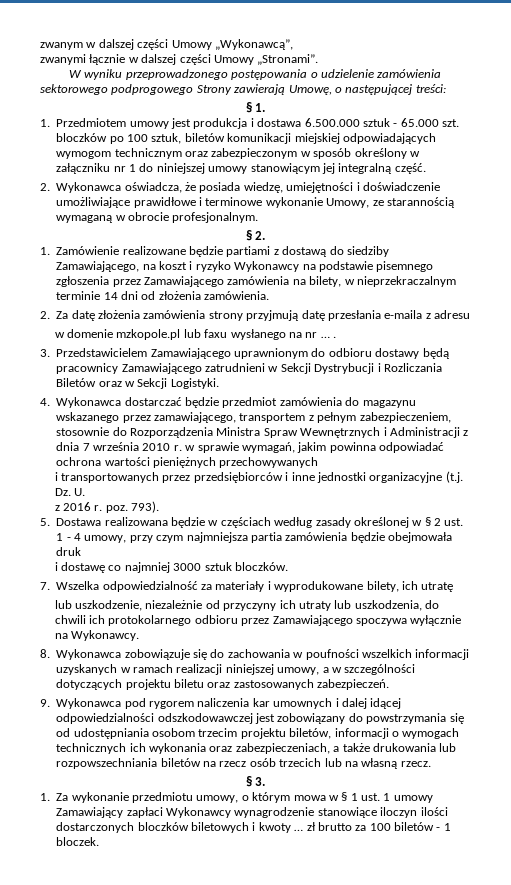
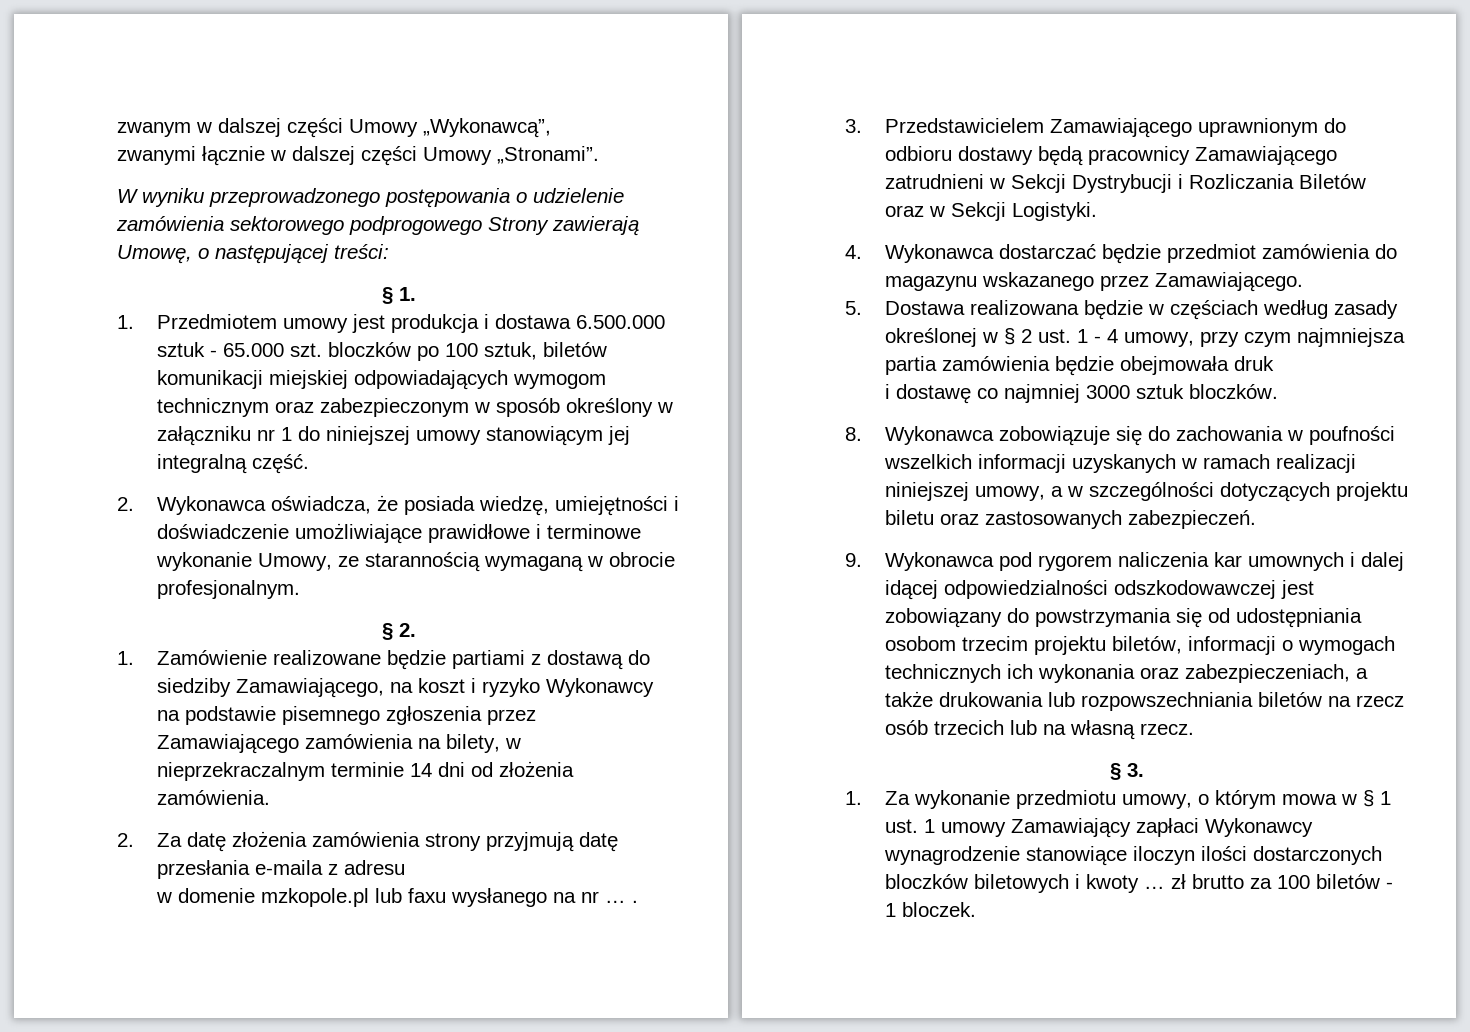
[154,412,451,423] [56,427,469,438] [56,442,444,453] [56,457,319,468] [54,471,463,483] [54,488,86,496] [54,501,160,513] zamawiającego, transportem z pełnym zabezpieczeniem, stosownie do Rozporządzenia Ministra Spraw Wewnętrznych i Administracji z dnia 7 września 2010 r. w sprawie wymagań, jakim powinna odpowiadać ochrona wartości pieniężnych przechowywanych // i transportowanych przez przedsiębiorców i inne jednostki organizacyjne (t.j. Dz. U. // z 2016 r. poz. 793). -> [1154,272,1303,292] Zamawiającego.
[40,581,454,592] [54,600,440,611] [54,615,462,626] [54,630,140,641] // 7. Wszelka odpowiedzialność za materiały i wyprodukowane bilety, ich utratę // lub uszkodzenie, niezależnie od przyczyny ich utraty lub uszkodzenia, do chwili ich protokolarnego odbioru przez Zamawiającego spoczywa wyłącznie na Wykonawcy. -> (1278, 391) none

